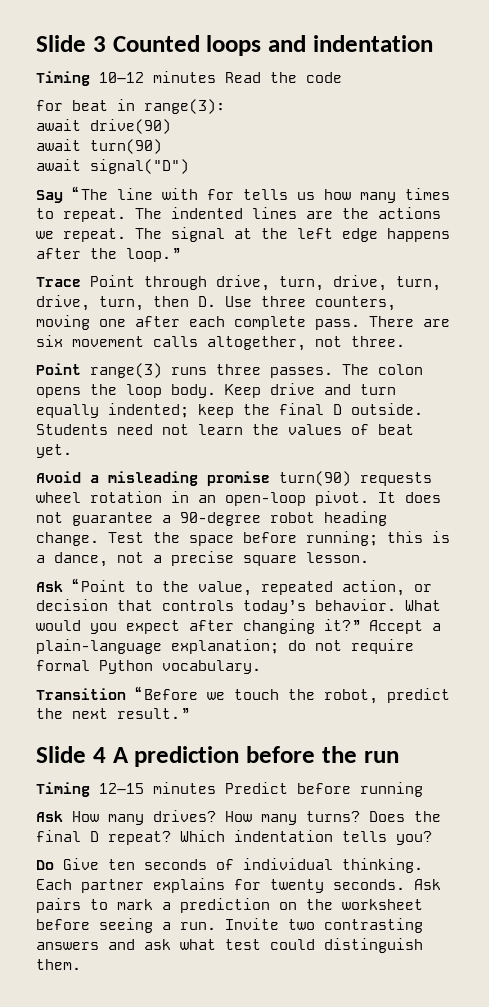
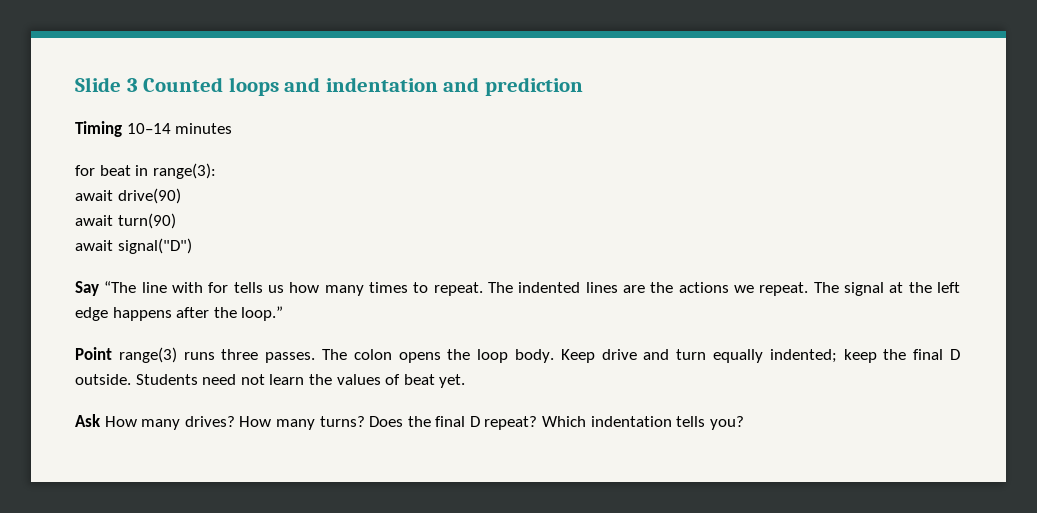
[36,71,342,86] // Timing 10–12 minutes Read the code -> [443,77,583,96] [75,121,233,137] and prediction // Timing 10–14 minutes
[36,275,441,291] [36,295,396,311] [36,315,450,330] [36,335,405,351] // Trace Point through drive, turn, drive, turn, drive, turn, then D. Use three counters, moving one after each complete pass. There are six movement calls altogether, not three. -> (284, 313) none
[36,471,432,486] [36,491,441,506] [36,511,387,526] [36,531,450,546] [36,551,369,567] [36,578,432,596] [36,599,441,614] [36,619,441,634] [36,639,414,654] [36,660,261,674] [36,686,450,704] [36,708,189,719] [36,746,399,767] [36,782,423,797] // Avoid a misleading promise turn(90) requests wheel rotation in an open-loop pivot. It does not guarantee a 90-degree robot heading change. Test the space before running; this is a dance, not a precise square lesson. // Ask “Point to the value, repeated action, or decision that controls today’s behavior. What would you expect after changing it?” Accept a plain-language explanation; do not require formal Python vocabulary. // Transition “Before we touch the robot, predict the next result.” // Slide 4 A prediction before the run // Timing 12–15 minutes Predict before running -> (466, 381) none
[36,858,423,873] [36,878,441,893] [36,898,423,913] [36,918,423,933] [36,938,423,953] [36,959,81,970] // Do Give ten seconds of individual thinking. Each partner explains for twenty seconds. Ask pairs to mark a prediction on the worksheet before seeing a run. Invite two contrasting answers and ask what test could distinguish them. -> (744, 423) none

